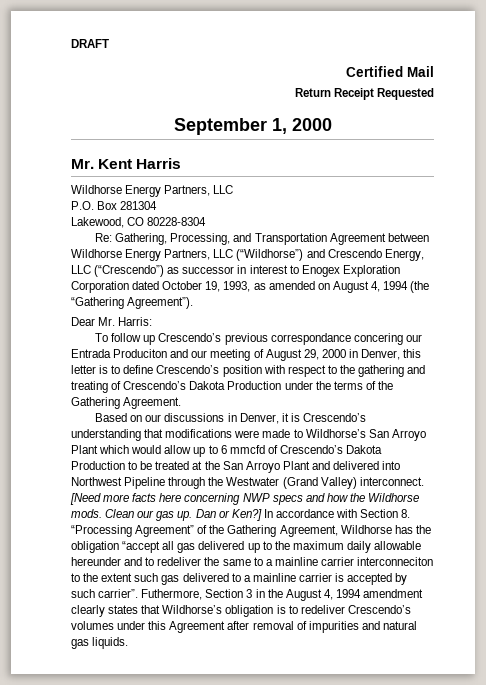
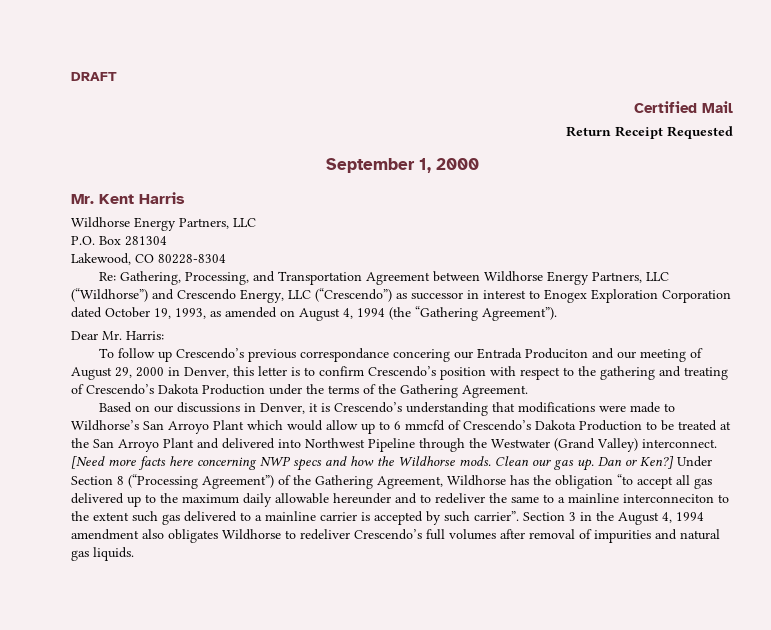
[123,365,154,374] define -> [319,366,364,376] confirm
[263,509,411,518] [71,525,195,537] In accordance with Section 8. “Processing Agreement” -> [677,456,712,467] [71,474,274,489] Under Section 8 (“Processing Agreement”)
[122,541,161,553] “accept -> [617,474,673,489] “to accept
[320,557,354,566] carrier -> (619, 498) none
[141,589,203,600] Futhermore, -> (519, 516) none
[71,605,411,617] [71,621,226,633] clearly states that Wildhorse’s obligation is to redeliver Crescendo’s volumes under this Agreement -> [142,529,496,543] also obligates Wildhorse to redeliver Crescendo’s full volumes

